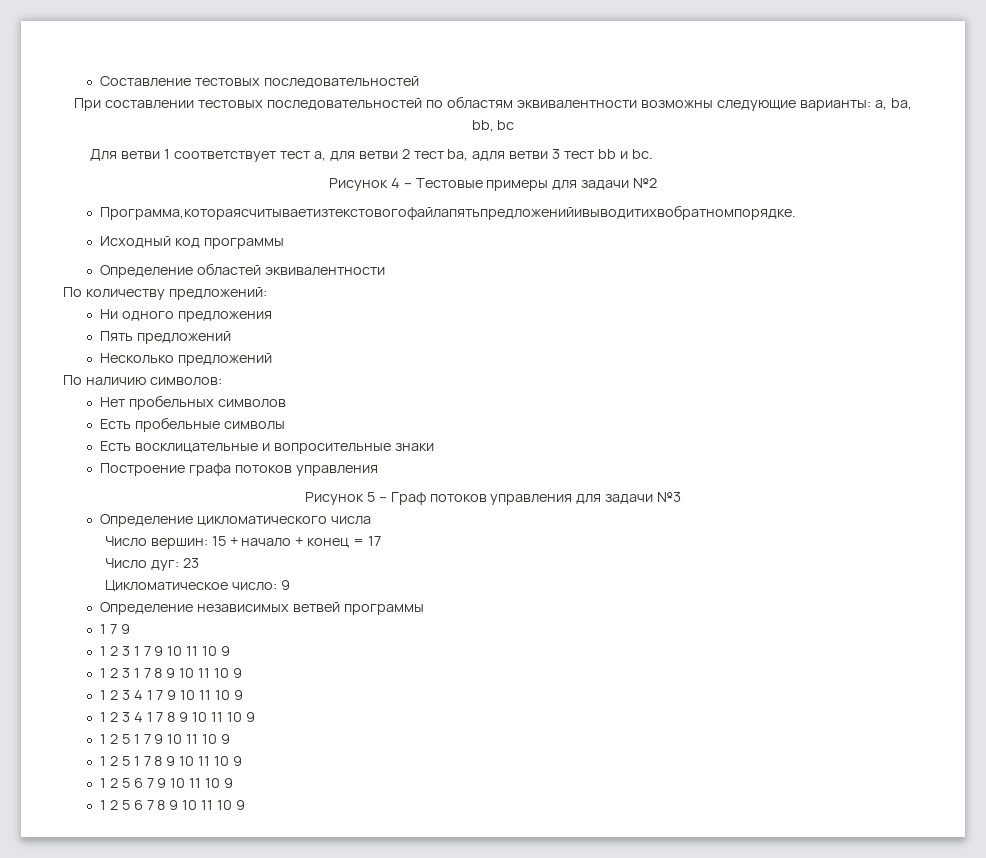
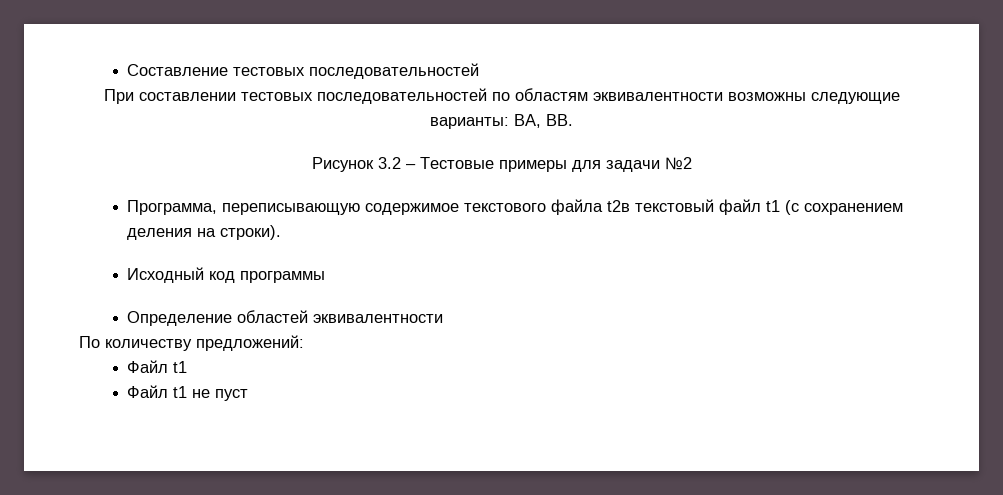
[874,98,912,110] [471,120,515,132] [90,149,653,162] [328,178,400,191] a, ba, bb, bc // Для ветви 1 соответствует тест a, для ветви 2 тест ba, адля ветви 3 тест bb и bc. // Рисунок 4 -> [514,114,573,128] [311,157,401,172] BA, BB. // Рисунок 3.2
[99,205,796,220] Программа,котораясчитываетизтекстовогофайлапятьпредложенийивыводитихвобратномпорядке. -> [127,199,904,215] [127,225,282,240] Программа, переписывающую содержимое текстового файла t2в текстовый файл t1 (с сохранением деления на строки).
[99,309,272,322] [99,331,231,344] [99,353,272,366] [63,375,222,386] [99,395,286,410] [99,417,285,432] [99,441,434,454] [99,463,378,476] [304,492,682,505] [99,514,371,527] [104,536,382,549] [104,558,199,571] [104,580,290,592] [99,602,424,615] [99,624,130,634] [99,646,231,656] [99,668,243,678] [99,690,244,700] [99,712,255,722] [99,734,231,744] [99,756,243,766] [99,778,234,788] [99,800,246,810] Ни одного предложения // Пять предложений // Несколько предложений // По наличию символов: // Нет пробельных символов // Есть пробельные символы // Есть восклицательные и вопросительные знаки // Построение графа потоков управления // Рисунок 5 – Граф потоков управления для задачи №3 // Определение цикломатического числа // Число вершин: 15 + начало + конец = 17 // Число дуг: 23 // Цикломатическое число: 9 // Определение независимых ветвей программы // 1 7 9 // 1 2 3 1 7 9 10 11 10 9 // 1 2 3 1 7 8 9 10 11 10 9 // 1 2 3 4 1 7 9 10 11 10 9 // 1 2 3 4 1 7 8 9 10 11 10 9 // 1 2 5 1 7 9 10 11 10 9 // 1 2 5 1 7 8 9 10 11 10 9 // 1 2 5 6 7 9 10 11 10 9 // 1 2 5 6 7 8 9 10 11 10 9 -> [127,360,188,373] [127,385,249,401] Файл t1 // Файл t1 не пуст

